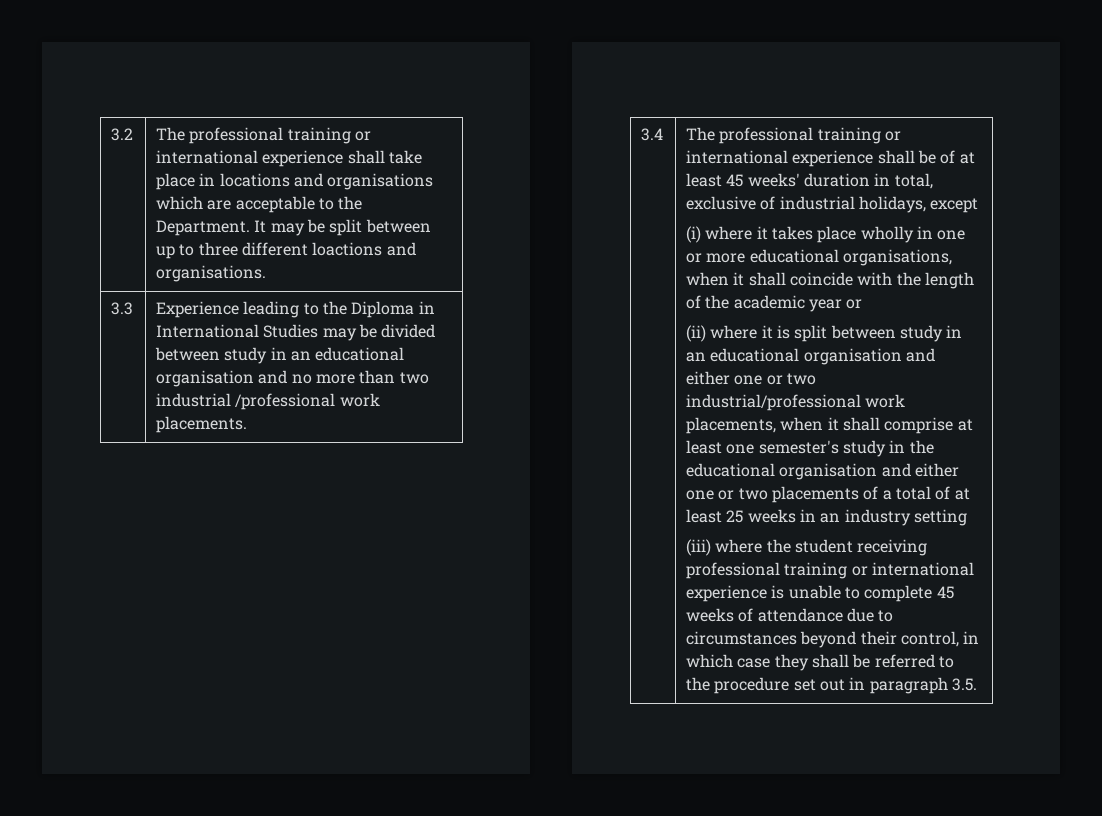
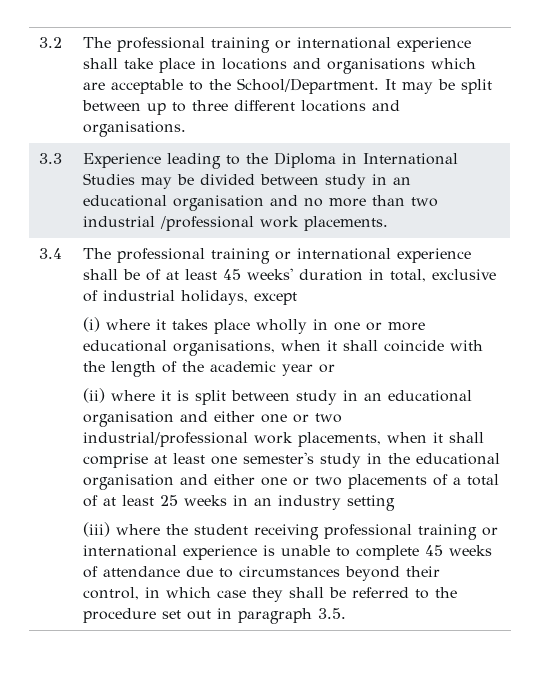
[156,220,251,236] Department. -> [237,78,380,94] School/Department.
[312,242,383,256] loactions -> [301,100,367,112] locations

